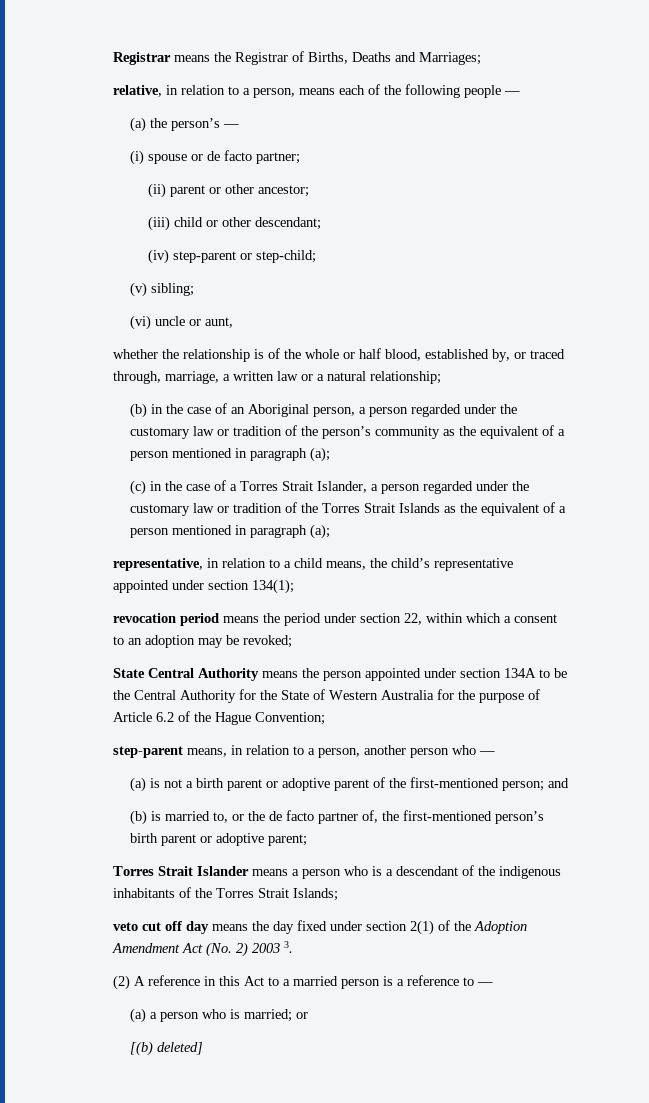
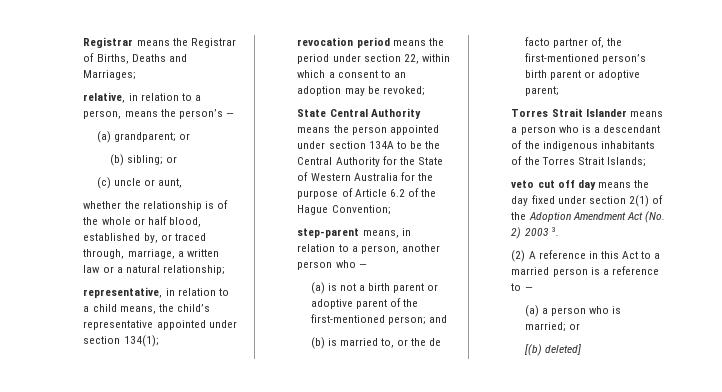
[338,84,520,98] [130,117,147,132] each of the following people — // (a) -> (158, 114) none
[130,150,301,165] [147,183,309,198] [147,216,321,231] [147,249,316,264] [130,282,195,297] [130,315,152,330] (i) spouse or de facto partner; // (ii) parent or other ancestor; // (iii) child or other descendant; // (iv) step-parent or step-child; // (v) sibling; // (vi) -> [96,131,190,143] [109,154,178,166] [96,177,111,189] (a) grandparent; or // (b) sibling; or // (c)
[130,403,518,418] [130,425,566,439] [130,447,331,462] [130,480,530,495] [130,502,567,516] [130,524,331,539] // (b) in the case of an Aboriginal person, a person regarded under the customary law or tradition of the person’s community as the equivalent of a person mentioned in paragraph (a); // (c) in the case of a Torres Strait Islander, a person regarded under the customary law or tradition of the Torres Strait Islands as the equivalent of a person mentioned in paragraph (a); -> (225, 270) none

